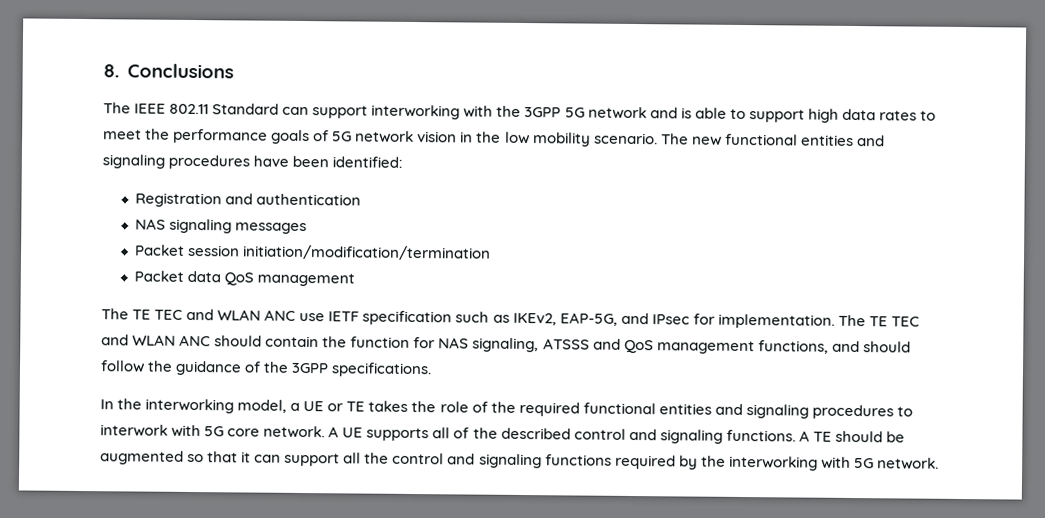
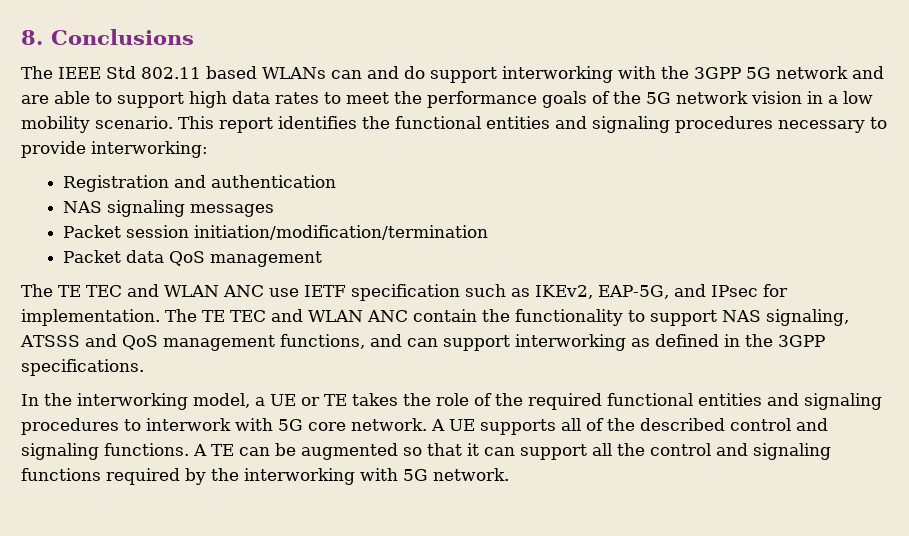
[169,103,310,116] 802.11 Standard can -> [106,66,425,79] Std 802.11 based WLANs can and do
[680,107,692,119] is -> [21,95,49,104] are
(330, 136) none -> [613,91,641,104] the
[476,131,502,143] the -> [828,95,838,104] a
[660,133,885,147] [102,154,404,170] The new functional entities and signaling procedures have been identified: -> [178,116,887,133] [21,141,208,158] This report identifies the functional entities and signaling procedures necessary to provide interworking:
[214,335,263,347] should -> (408, 316) none
[350,336,436,349] function for -> [515,309,717,326] functionality to support
[862,341,911,353] [100,360,262,376] should follow the guidance of -> [406,334,740,351] can support interworking as defined in
[834,430,883,443] should -> [239,447,270,456] can

